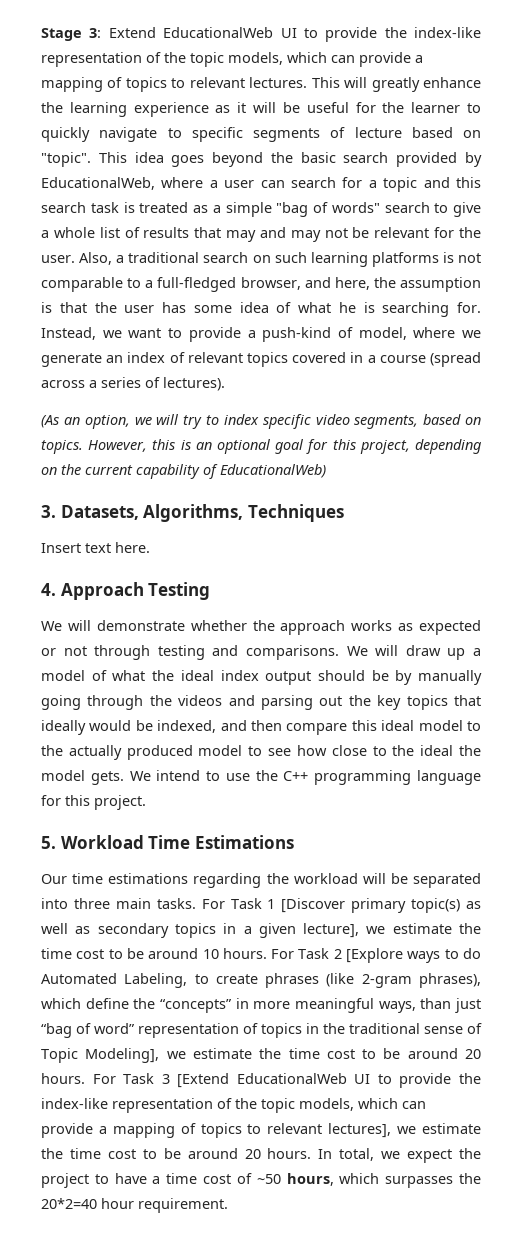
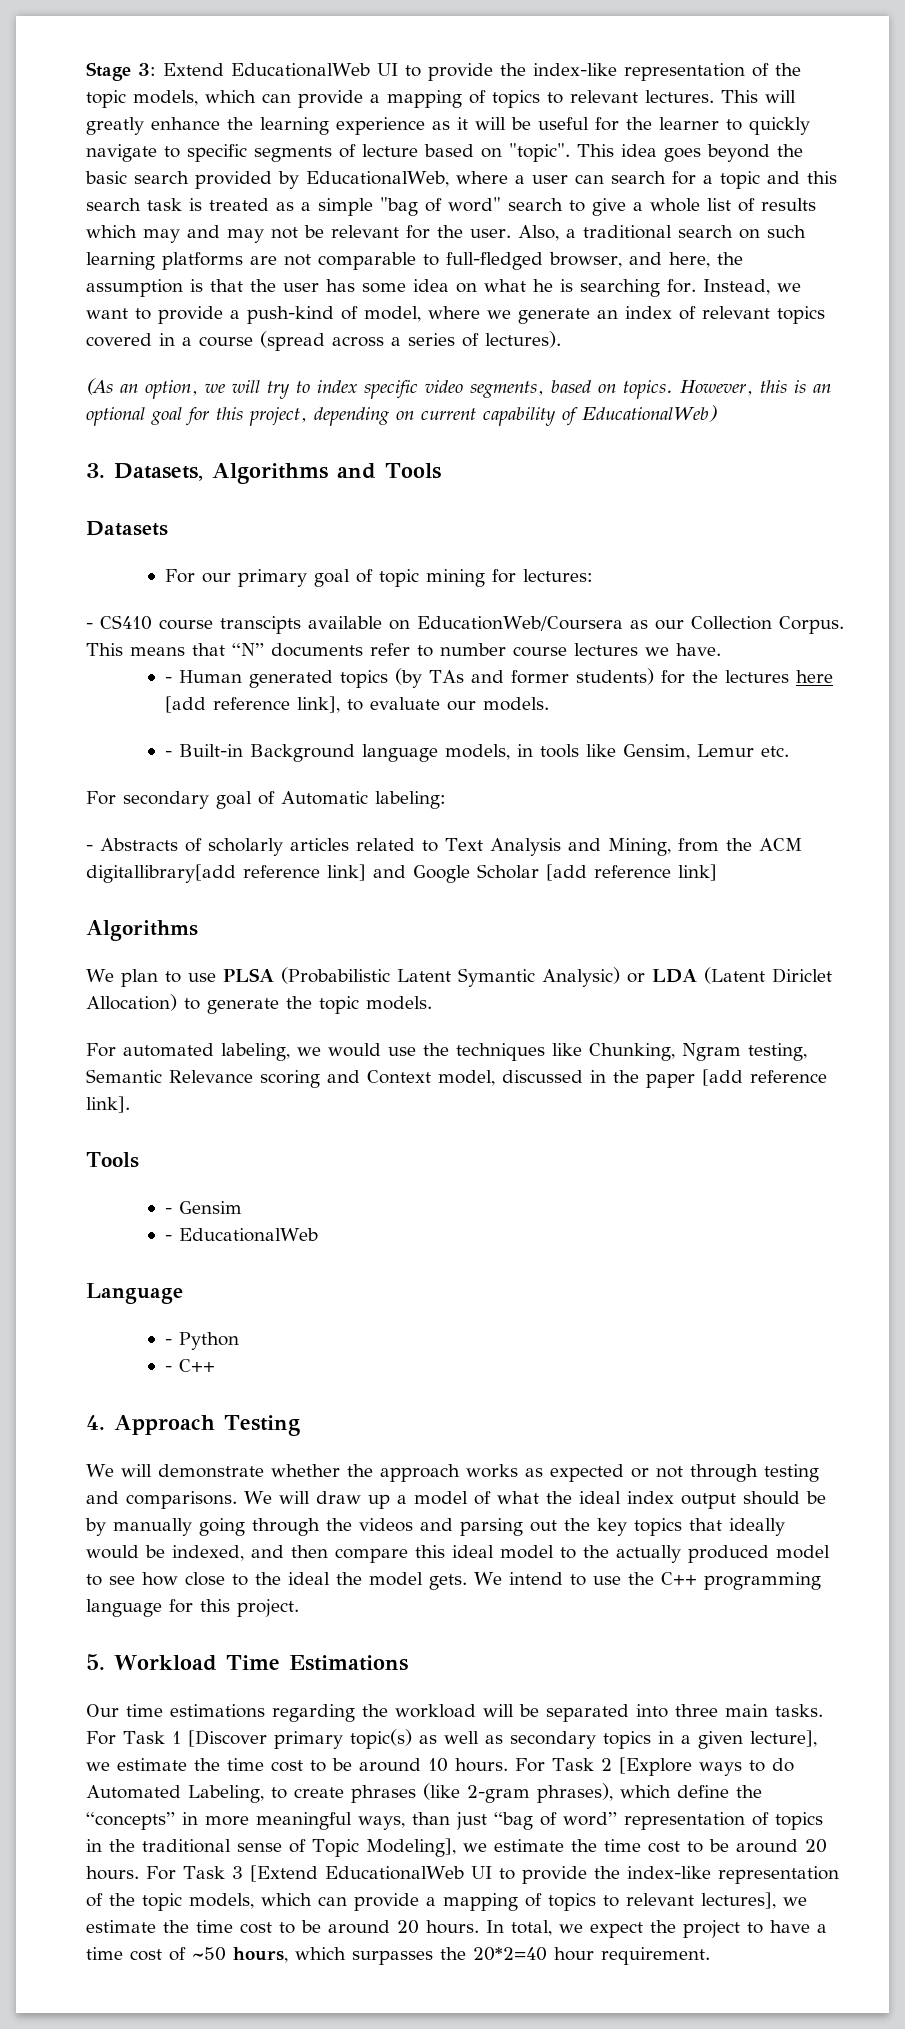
[331,202,380,213] words" -> [448,197,501,212] word"
[194,227,222,238] that -> [86,225,137,238] which
[442,252,454,263] is -> [250,256,277,265] are
[145,280,154,288] a -> (439, 260) none
[276,302,292,313] of -> [456,283,477,293] on
[61,464,81,475] the -> (414, 415) none
[143,504,344,522] [41,542,150,553] Algorithms, Techniques // Insert text here. -> [212,463,441,484] [86,520,168,536] [165,569,594,587] [86,615,844,634] [86,643,721,657] [165,668,834,688] [165,696,550,713] [165,744,790,762] [86,791,446,809] [86,838,802,856] [86,864,717,883] [86,920,198,941] [86,967,832,987] [86,994,432,1014] [86,1043,807,1061] [86,1069,827,1088] [86,1096,130,1113] [86,1152,139,1168] [165,1201,243,1214] [165,1228,319,1242] [86,1283,183,1304] [165,1332,240,1350] [165,1359,216,1372] Algorithms and Tools // Datasets // For our primary goal of topic mining for lectures: // - CS410 course transcipts available on EducationWeb/Coursera as our Collection Corpus. This means that “N” documents refer to number course lectures we have. // - Human generated topics (by TAs and former students) for the lectures here [add reference link], to evaluate our models. // - Built-in Background language models, in tools like Gensim, Lemur etc. // For secondary goal of Automatic labeling: // - Abstracts of scholarly articles related to Text Analysis and Mining, from the ACM digitallibrary[add reference link] and Google Scholar [add reference link] // Algorithms // We plan to use PLSA (Probabilistic Latent Symantic Analysic) or LDA (Latent Diriclet Allocation) to generate the topic models. // For automated labeling, we would use the techniques like Chunking, Ngram testing, Semantic Relevance scoring and Context model, discussed in the paper [add reference link]. // Tools // - Gensim // - EducationalWeb // Language // - Python // - C++

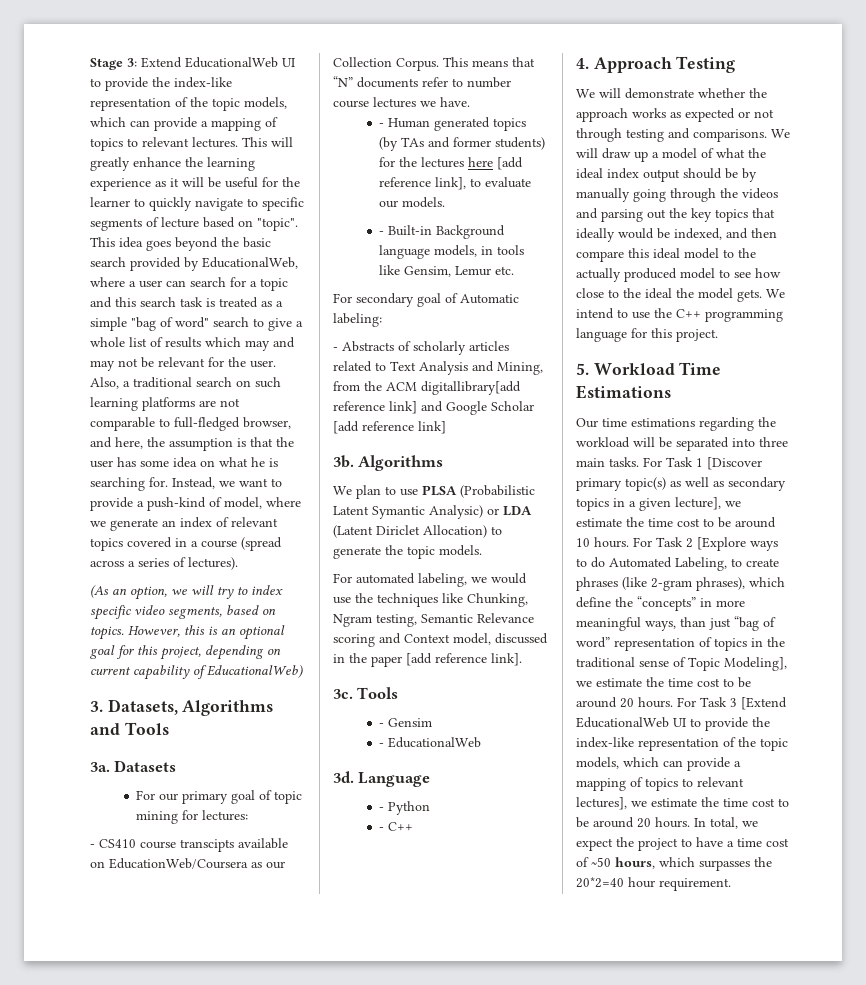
(441, 471) none -> [90,762,110,772] 3a.
(717, 872) none -> [333,455,354,468] 3b.
(130, 1104) none -> [333,689,353,699] 3c.
(319, 1235) none -> [333,771,354,783] 3d.

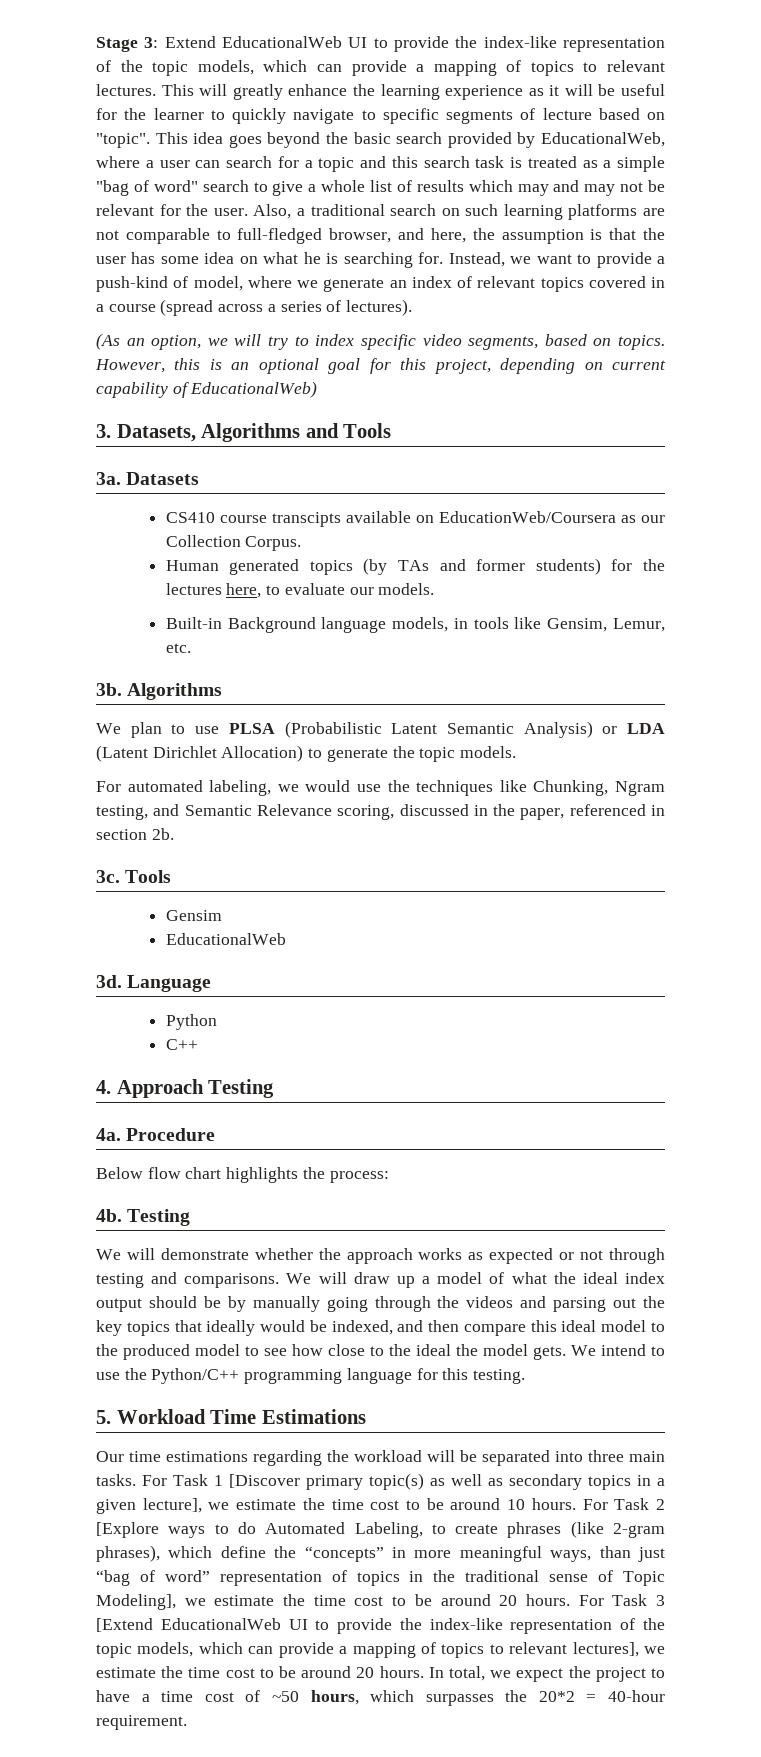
[136,790,303,804] [136,810,249,824] [90,844,95,848] For our primary goal of topic mining for lectures: // - -> (200, 478) none
[443,57,535,67] [333,76,511,88] [333,97,470,108] [379,123,385,127] This means that “N” documents refer to number course lectures we have. // - -> (302, 543) //
[468,157,524,170] [379,177,467,190] here [add reference link], -> [226,583,262,598] here,
[379,231,385,235] - -> (435, 589) none
[455,266,492,276] Lemur -> [612,618,665,632] Lemur,
[333,293,519,307] [333,313,382,327] [333,341,509,355] [333,361,543,375] [333,381,521,395] [333,401,534,415] [333,421,446,434] // For secondary goal of Automatic labeling: // - Abstracts of scholarly articles related to Text Analysis and Mining, from the ACM digitallibrary[add reference link] and Google Scholar [add reference link] -> (191, 648) none
[372,505,483,519] Symantic Analysic) -> [446,721,593,738] Semantic Analysis)
[376,525,420,535] Diriclet -> [152,746,217,758] Dirichlet
(417, 620) none -> [153,804,180,816] and
[333,633,548,647] [333,653,522,667] scoring and Context model, discussed in the paper [add reference link]. -> [337,804,665,820] [96,828,174,840] scoring, discussed in the paper, referenced in section 2b.
[379,723,385,727] - -> (172, 876) none
[379,743,385,747] - -> (222, 915) none
[379,807,385,811] - -> (212, 983) none
[379,827,385,831] - -> (217, 1022) none
(736, 64) none -> [96,1128,216,1141] [96,1167,389,1183] [96,1209,191,1226] // 4a. Procedure // Below flow chart highlights the process: // 4b. Testing
[576,268,621,282] actually -> (118, 1350) none
[676,309,701,318] C++ -> [151,1368,240,1384] Python/C++
[676,329,718,342] project. -> [473,1369,526,1384] testing.
[576,877,655,888] 20*2=40 hour -> [538,1690,665,1702] 20*2 = 40-hour

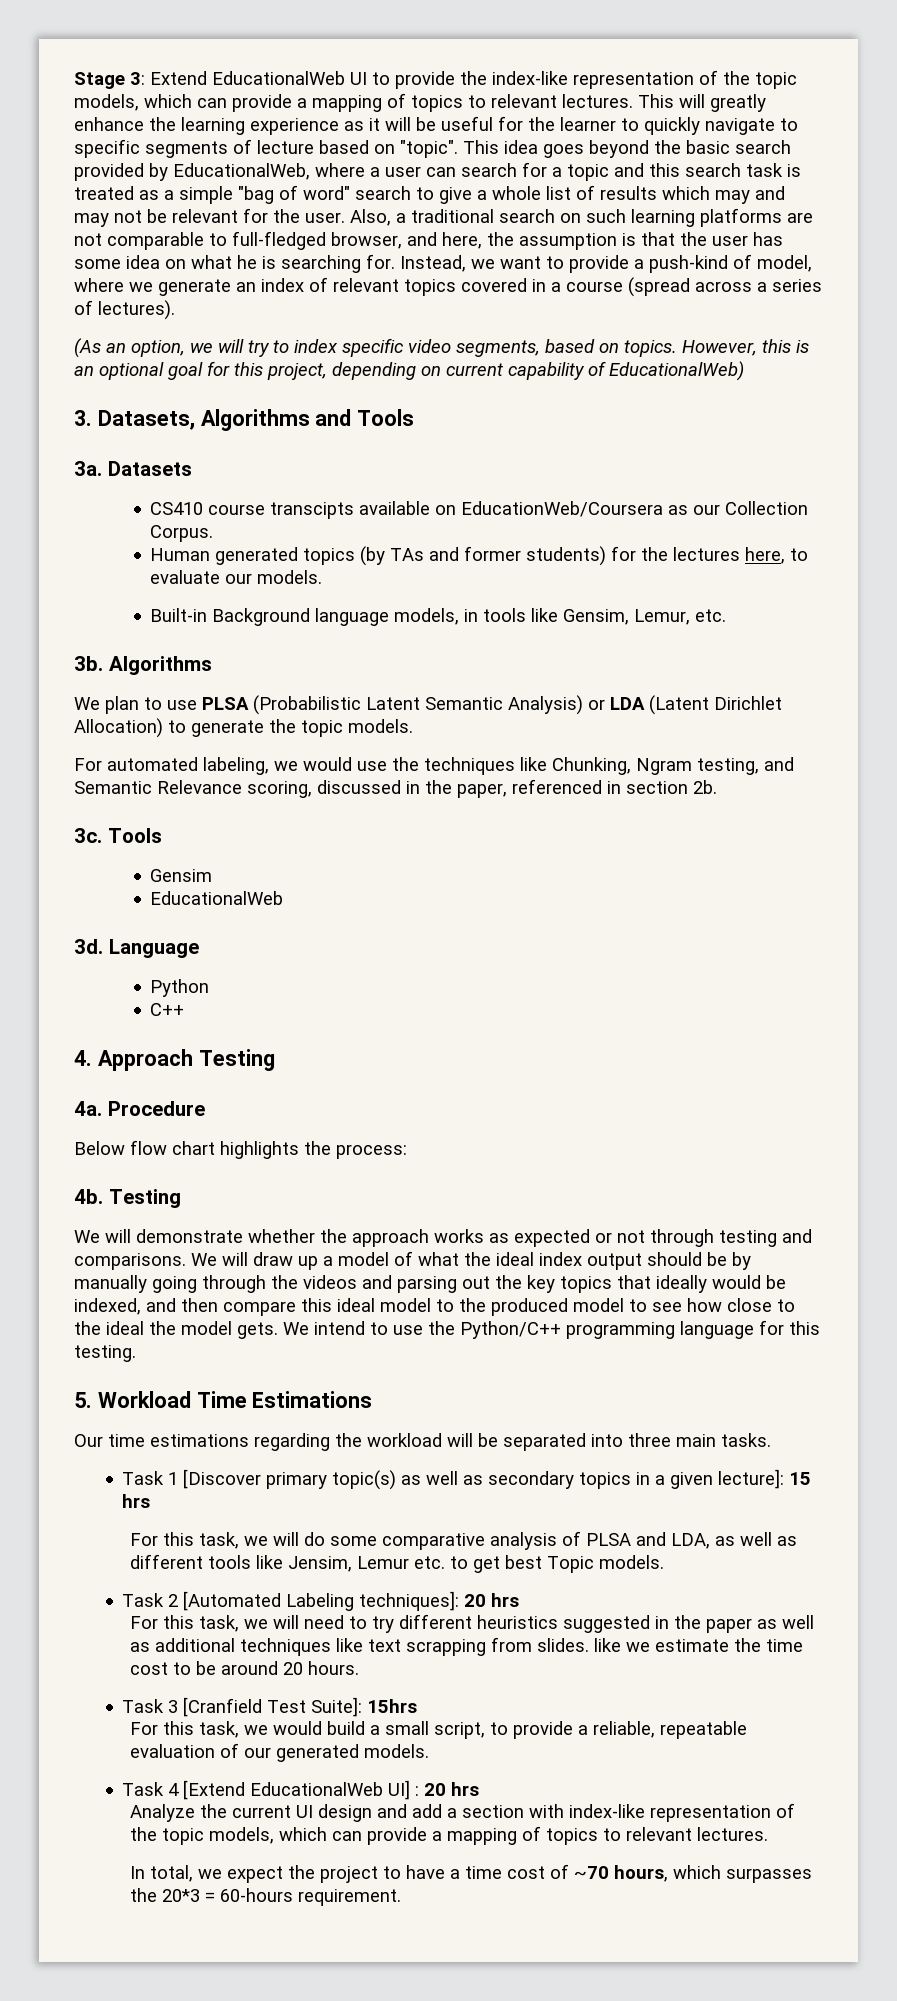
[142,1475,167,1486] For -> (771, 1440) //
[142,1498,665,1513] [96,1521,665,1538] [96,1545,665,1562] [96,1570,665,1586] [96,1594,176,1610] lecture], we estimate the time cost to be around 10 hours. For Task 2 [Explore ways to do Automated Labeling, to create phrases (like 2-gram phrases), which define the “concepts” in more meaningful ways, than just “bag of word” representation of topics in the traditional sense of Topic Modeling], -> [718,1469,812,1489] [122,1494,151,1508] [129,1531,797,1550] [129,1554,664,1573] [122,1591,520,1611] [129,1614,814,1633] [129,1637,621,1656] lecture]: 15 hrs // For this task, we will do some comparative analysis of PLSA and LDA, as well as different tools like Jensim, Lemur etc. to get best Topic models. // Task 2 [Automated Labeling techniques]: 20 hrs // For this task, we will need to try different heuristics suggested in the paper as well as additional techniques like text scrapping from slides. like
[578,1595,604,1606] For -> (359, 1668) //
[96,1618,422,1634] [Extend EducationalWeb UI to provide the -> [183,1697,418,1717] [129,1721,747,1739] [129,1743,429,1762] [122,1780,480,1800] [129,1804,564,1822] [Cranfield Test Suite]: 15hrs // For this task, we would build a small script, to provide a reliable, repeatable evaluation of our generated models. // Task 4 [Extend EducationalWeb UI] : 20 hrs // Analyze the current UI design and add a section with
[572,1642,665,1657] [96,1666,424,1678] lectures], we estimate the time cost to be around 20 hours. -> [696,1827,768,1841] lectures. //
[271,1691,299,1702] ~50 -> [573,1866,609,1879] ~70
[538,1690,665,1702] 20*2 = 40-hour -> [161,1888,293,1902] 20*3 = 60-hours

